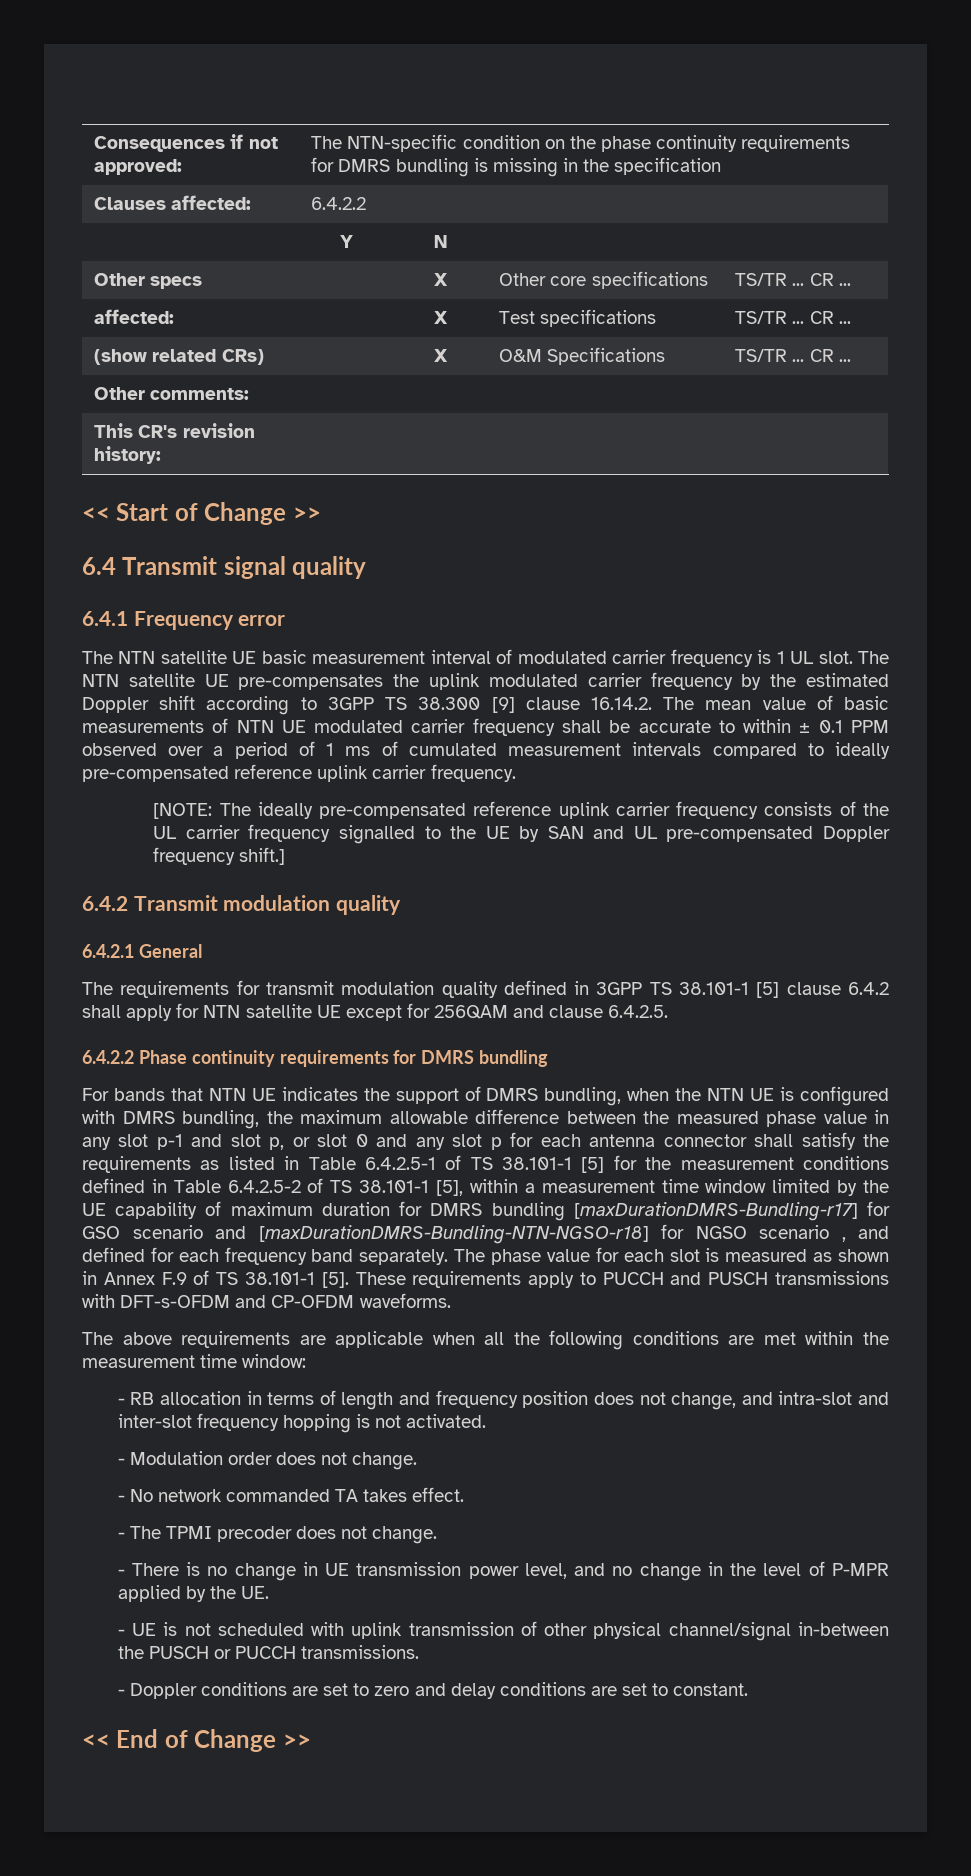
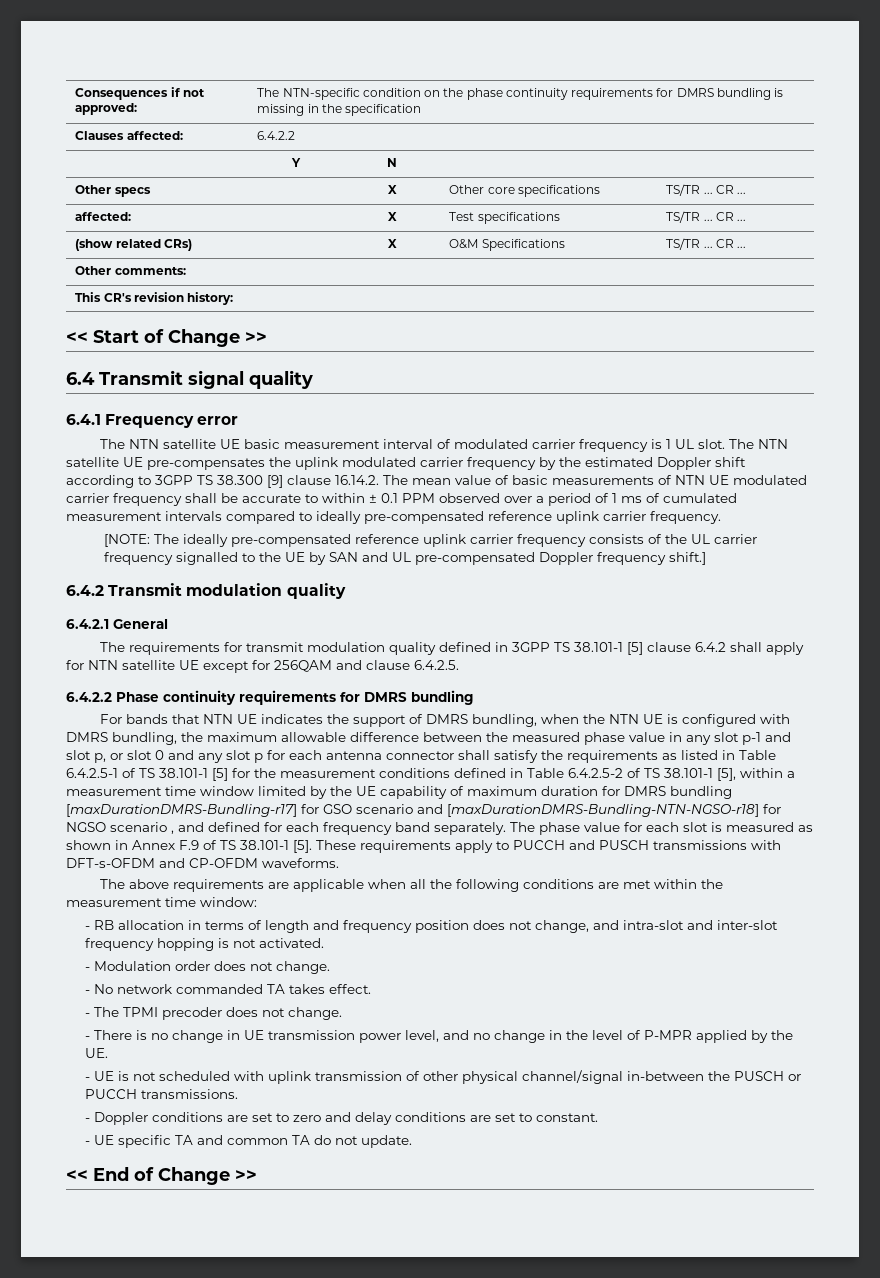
(749, 1689) none -> [85,1135,413,1148] // - UE specific TA and common TA do not update.

